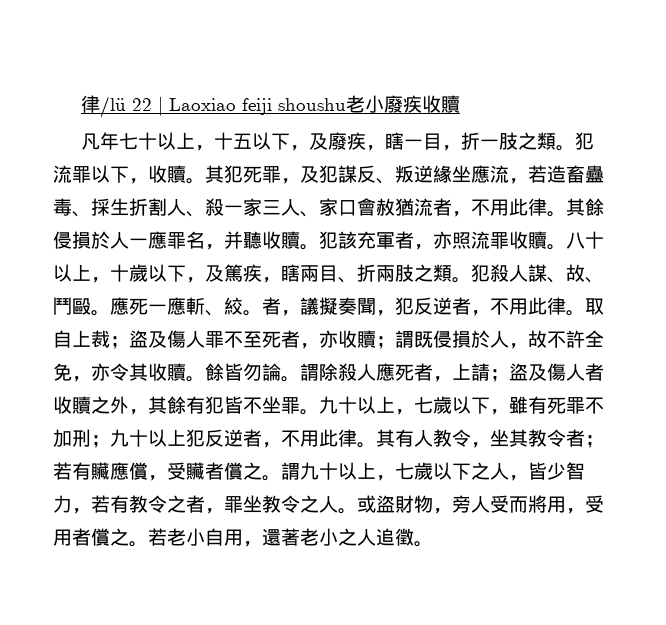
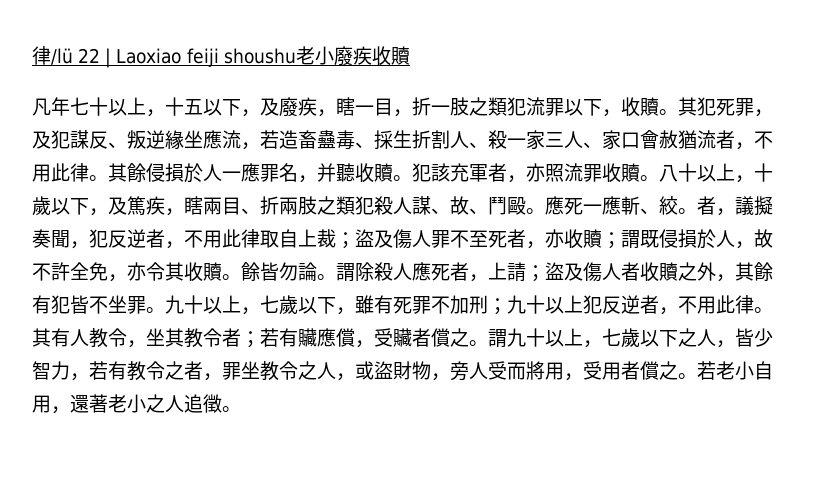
[556,145,576,151] 。 -> (507, 106) none
[452,277,471,283] 。 -> (355, 205) none
[566,310,585,316] 。 -> (260, 238) none
[338,508,357,514] 。 -> [336,373,355,381] ，

